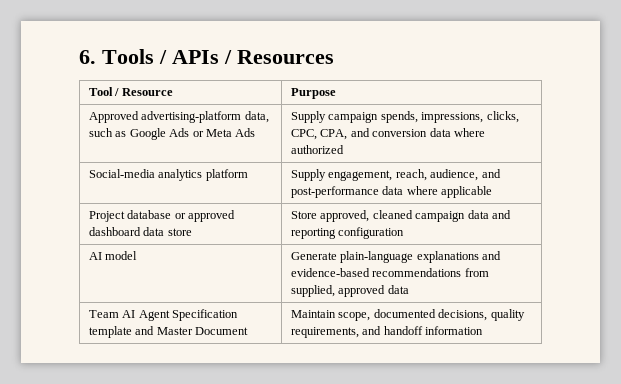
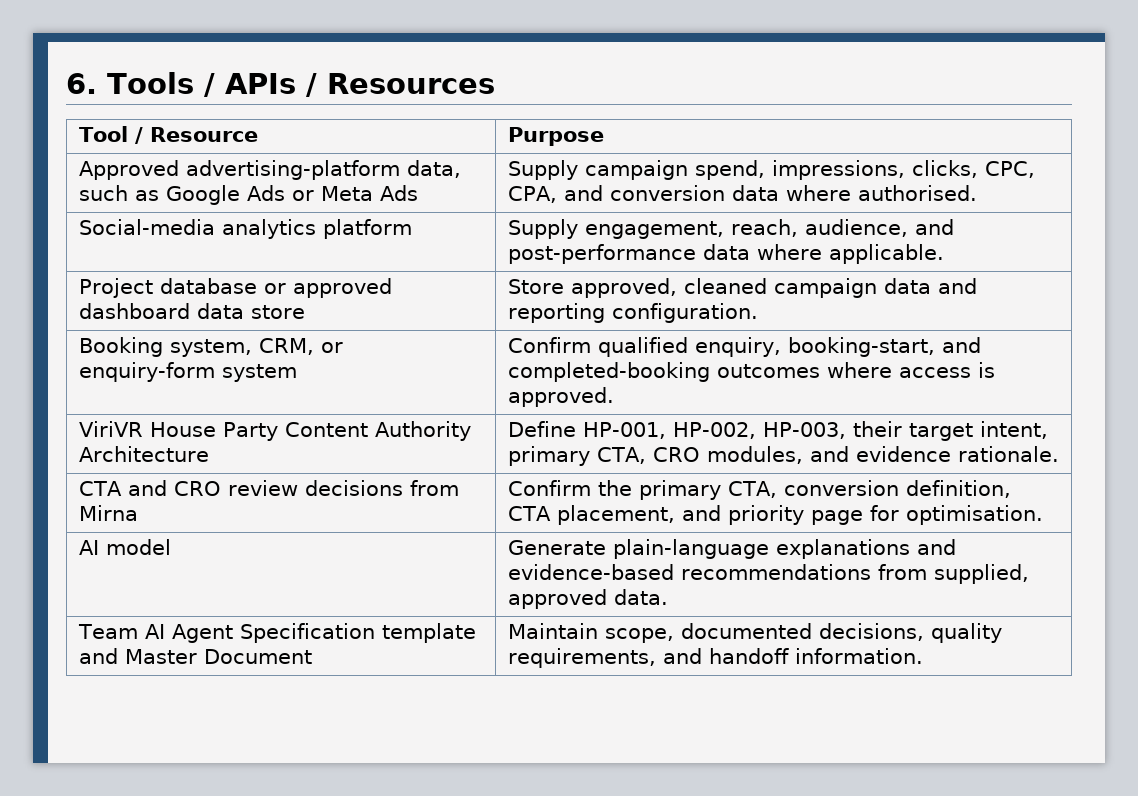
[380,111,418,123] spends, -> [694,160,765,180] spend,
[291,145,345,154] authorized -> [857,185,977,201] authorised.
[441,186,493,198] applicable -> [828,244,944,264] applicable.
[338,227,405,239] configuration -> [611,303,758,323] [78,337,343,357] [78,362,297,382] [507,337,981,357] [507,362,995,382] [507,387,614,407] [78,421,471,441] [78,446,209,462] [507,421,1048,441] [507,446,1059,466] [78,480,459,496] [78,505,138,521] [507,480,1011,500] [507,505,1043,525] configuration. // Booking system, CRM, or enquiry-form system | Confirm qualified enquiry, booking-start, and completed-booking outcomes where access is approved. // ViriVR House Party Content Authority Architecture | Define HP-001, HP-002, HP-003, their target intent, primary CTA, CRO modules, and evidence rationale. // CTA and CRO review decisions from Mirna | Confirm the primary CTA, conversion definition, CTA placement, and priority page for optimisation.
[387,285,409,294] data -> [613,589,668,605] data.
[425,326,484,335] information -> [794,648,923,664] information.

